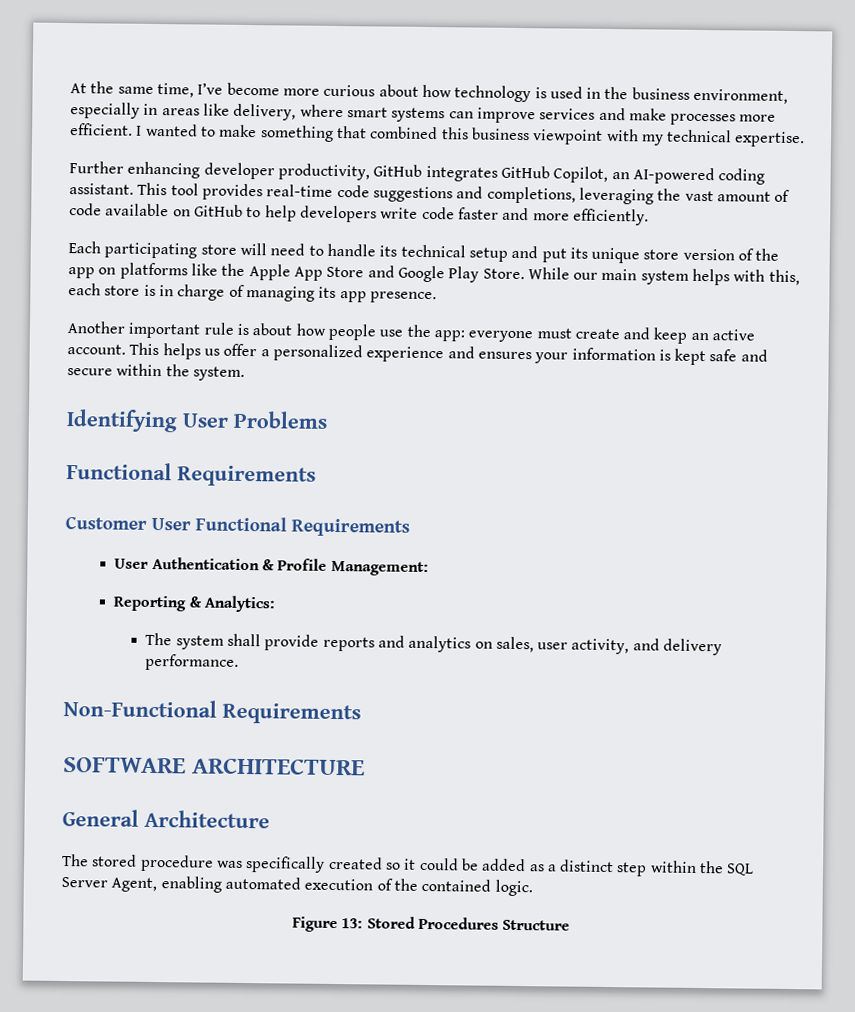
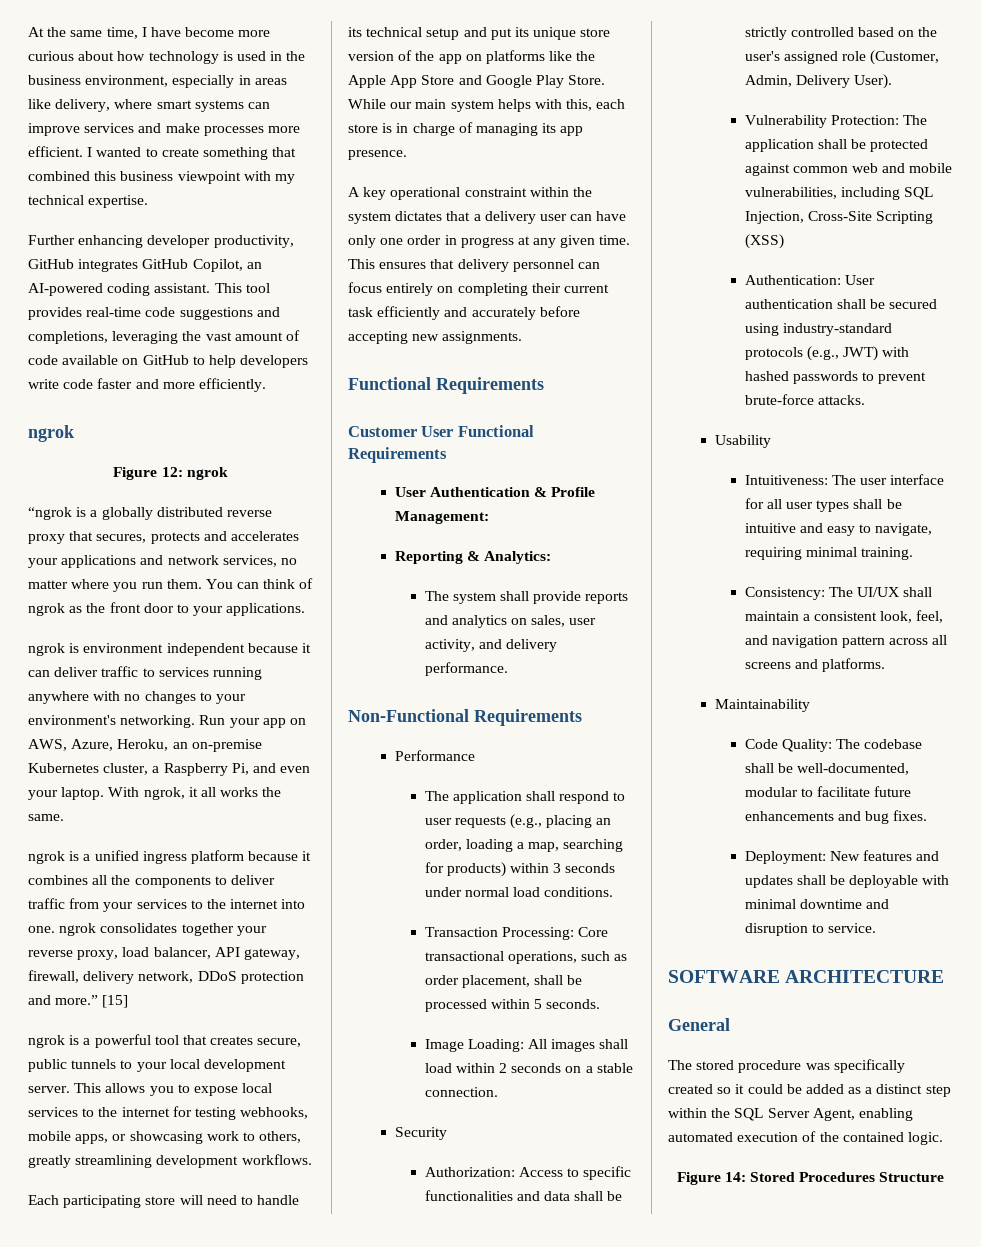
[197,82,224,95] I’ve -> [141,27,181,37] I have
[219,124,258,138] make -> [161,148,199,157] create
(649, 217) none -> [28,425,74,442] [113,467,228,480] [28,507,272,520] [28,531,299,544] [28,555,297,568] [28,578,314,592] [28,602,306,616] [28,643,311,656] [28,666,262,680] [28,691,246,704] [28,715,306,728] [28,739,262,752] [28,763,311,776] [28,787,282,800] [28,814,64,821] [28,850,312,864] [28,875,275,888] [28,898,306,912] [28,923,267,936] [28,947,300,960] [28,970,304,984] [28,995,129,1008] [28,1034,302,1048] [28,1059,286,1072] [28,1083,273,1096] [28,1106,309,1120] [28,1131,302,1144] [28,1154,312,1168] // ngrok // Figure 12: ngrok // “ngrok is a globally distributed reverse proxy that secures, protects and accelerates your applications and network services, no matter where you run them. You can think of ngrok as the front door to your applications. // ngrok is environment independent because it can deliver traffic to services running anywhere with no changes to your environment's networking. Run your app on AWS, Azure, Heroku, an on-premise Kubernetes cluster, a Raspberry Pi, and even your laptop. With ngrok, it all works the same. // ngrok is a unified ingress platform because it combines all the components to deliver traffic from your services to the internet into one. ngrok consolidates together your reverse proxy, load balancer, API gateway, firewall, delivery network, DDoS protection and more.” [15] // ngrok is a powerful tool that creates secure, public tunnels to your local development server. This allows you to expose local services to the internet for testing webhooks, mobile apps, or showcasing work to others, greatly streamlining development workflows.
[67,321,756,344] [67,342,768,366] [67,363,245,381] [66,409,328,433] Another important rule is about how people use the app: everyone must create and keep an active account. This helps us offer a personalized experience and ensures your information is kept safe and secure within the system. // Identifying User Problems -> [348,187,592,200] [348,211,627,224] [348,235,631,248] [348,259,600,272] [348,282,609,296] [348,306,580,320] [348,331,523,344] A key operational constraint within the system dictates that a delivery user can have only one order in progress at any given time. This ensures that delivery personnel can focus entirely on completing their current task efficiently and accurately before accepting new assignments.
(361, 713) none -> [394,750,475,761] [424,791,626,804] [424,814,612,829] [424,839,624,852] [424,862,616,877] [424,887,614,897] [424,927,609,940] [424,951,628,964] [424,975,583,988] [424,999,601,1012] [424,1039,629,1052] [424,1063,633,1073] [424,1087,498,1097] [394,1127,447,1140] [424,1166,632,1180] [424,1190,623,1201] [744,27,938,40] [744,50,940,65] [744,74,893,89] [744,115,928,128] [744,139,929,152] [744,163,953,176] [744,187,934,200] [744,211,934,224] [744,234,784,249] [744,275,875,285] [744,299,938,309] [744,323,892,336] [744,346,910,361] [744,371,927,384] [744,394,865,405] [714,435,771,448] [744,474,945,485] [744,498,902,512] [744,523,933,536] [744,547,914,560] [744,587,933,600] [744,610,944,623] [744,635,948,648] [744,658,886,672] [714,699,810,712] [744,739,923,752] [744,763,910,775] [744,786,912,797] [744,810,928,824] [744,850,940,864] [744,875,950,888] [744,899,890,909] [744,923,877,936] // Performance // The application shall respond to user requests (e.g., placing an order, loading a map, searching for products) within 3 seconds under normal load conditions. // Transaction Processing: Core transactional operations, such as order placement, shall be processed within 5 seconds. // Image Loading: All images shall load within 2 seconds on a stable connection. // Security // Authorization: Access to specific functionalities and data shall be strictly controlled based on the user's assigned role (Customer, Admin, Delivery User). // Vulnerability Protection: The application shall be protected against common web and mobile vulnerabilities, including SQL Injection, Cross-Site Scripting (XSS) // Authentication: User authentication shall be secured using industry-standard protocols (e.g., JWT) with hashed passwords to prevent brute-force attacks. // Usability // Intuitiveness: The user interface for all user types shall be intuitive and easy to navigate, requiring minimal training. // Consistency: The UI/UX shall maintain a consistent look, feel, and navigation pattern across all screens and platforms. // Maintainability // Code Quality: The codebase shall be well-documented, modular to facilitate future enhancements and bug fixes. // Deployment: New features and updates shall be deployable with minimal downtime and disruption to service.
[144,809,270,829] Architecture -> (730, 1024) none
[341,918,364,929] 13: -> [724,1172,746,1182] 14:

